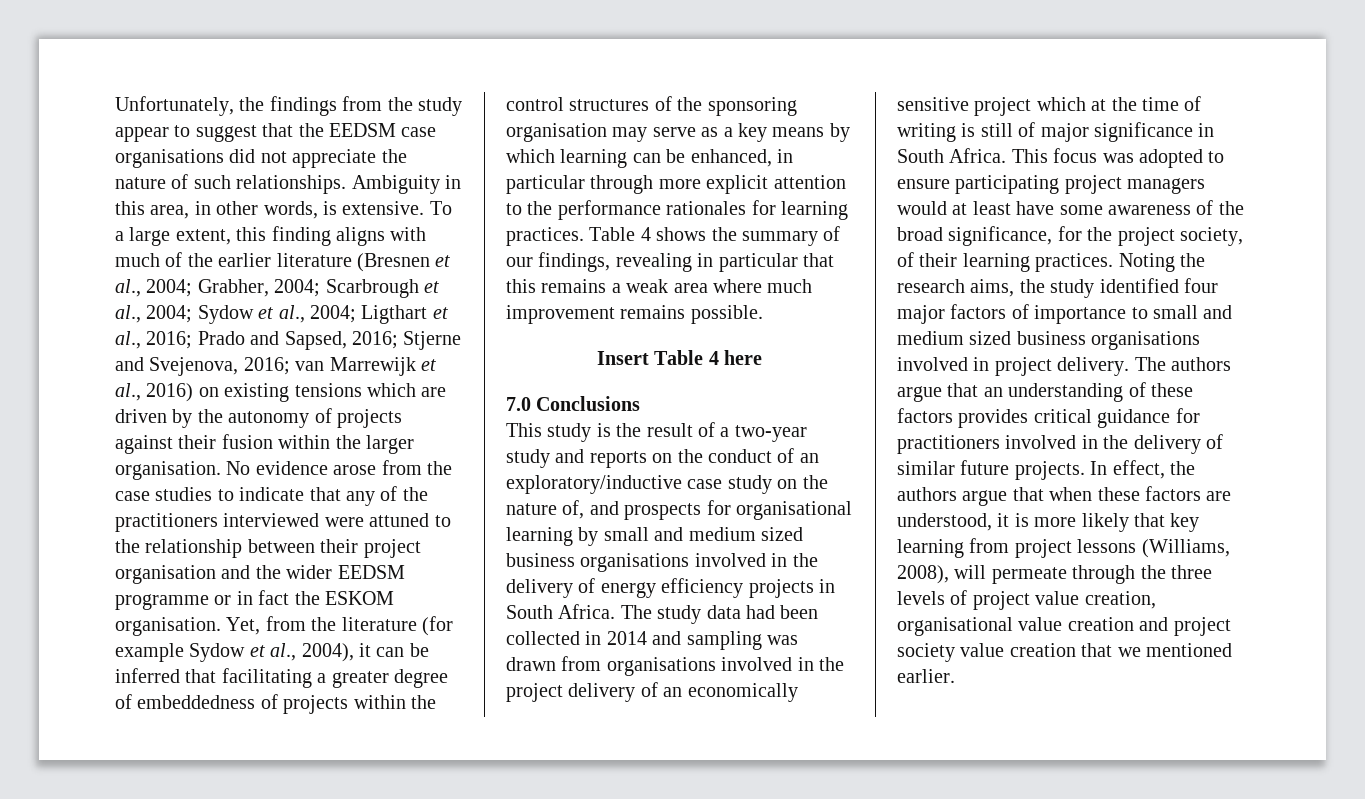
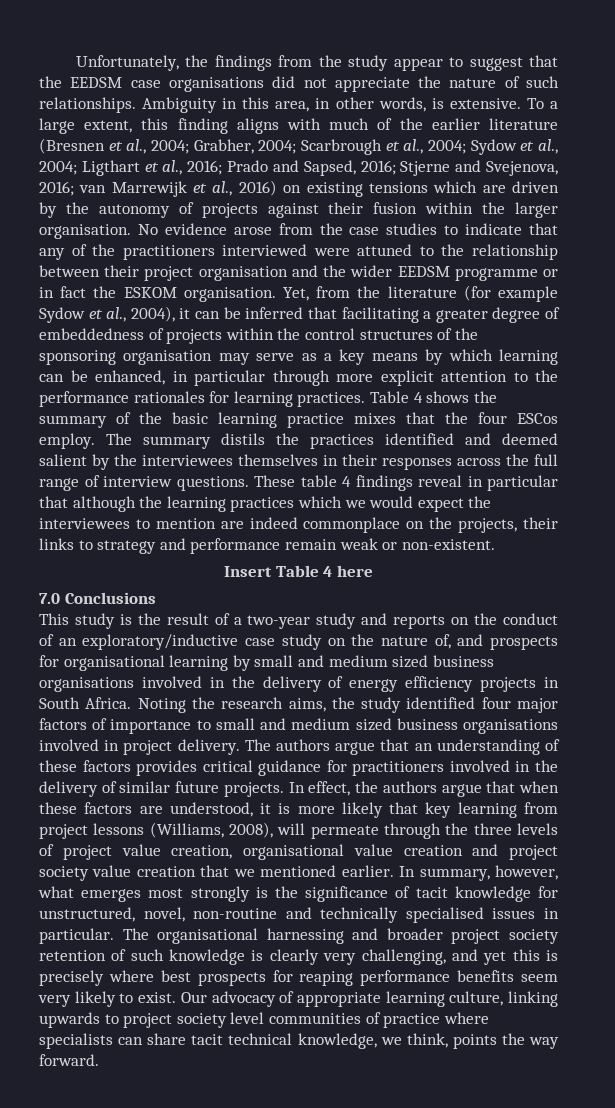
[506,252,834,272] [506,279,813,293] [506,305,763,324] our findings, revealing in particular that this remains a weak area where much improvement remains possible. -> [139,412,558,428] [39,433,558,449] [39,454,558,470] [39,475,558,491] [39,496,492,512] [39,517,559,533] [39,538,495,554] the basic learning practice mixes that the four ESCos employ. The summary distils the practices identified and deemed salient by the interviewees themselves in their responses across the full range of interview questions. These table 4 findings reveal in particular that although the learning practices which we would expect the interviewees to mention are indeed commonplace on the projects, their links to strategy and performance remain weak or non-existent.
[620,605,819,624] [506,631,798,650] [506,656,844,676] [506,682,798,702] [897,96,1202,116] [897,122,1215,142] [897,148,1225,168] [897,175,1206,194] [897,200,1244,215] [897,226,1243,246] [897,252,1114,272] The study data had been collected in 2014 and sampling was drawn from organisations involved in the project delivery of an economically sensitive project which at the time of writing is still of major significance in South Africa. This focus was adopted to ensure participating project managers would at least have some awareness of the broad significance, for the project society, of their learning practices. -> (132, 703) none
(955, 676) none -> [399,865,559,881] [38,886,558,902] [39,907,559,923] [39,928,559,944] [39,949,559,965] [39,970,558,986] [38,991,558,1007] [39,1012,489,1028] [39,1033,560,1049] [39,1054,99,1066] In summary, however, what emerges most strongly is the significance of tacit knowledge for unstructured, novel, non-routine and technically specialised issues in particular. The organisational harnessing and broader project society retention of such knowledge is clearly very challenging, and yet this is precisely where best prospects for reaping performance benefits seem very likely to exist. Our advocacy of appropriate learning culture, linking upwards to project society level communities of practice where specialists can share tacit technical knowledge, we think, points the way forward.

